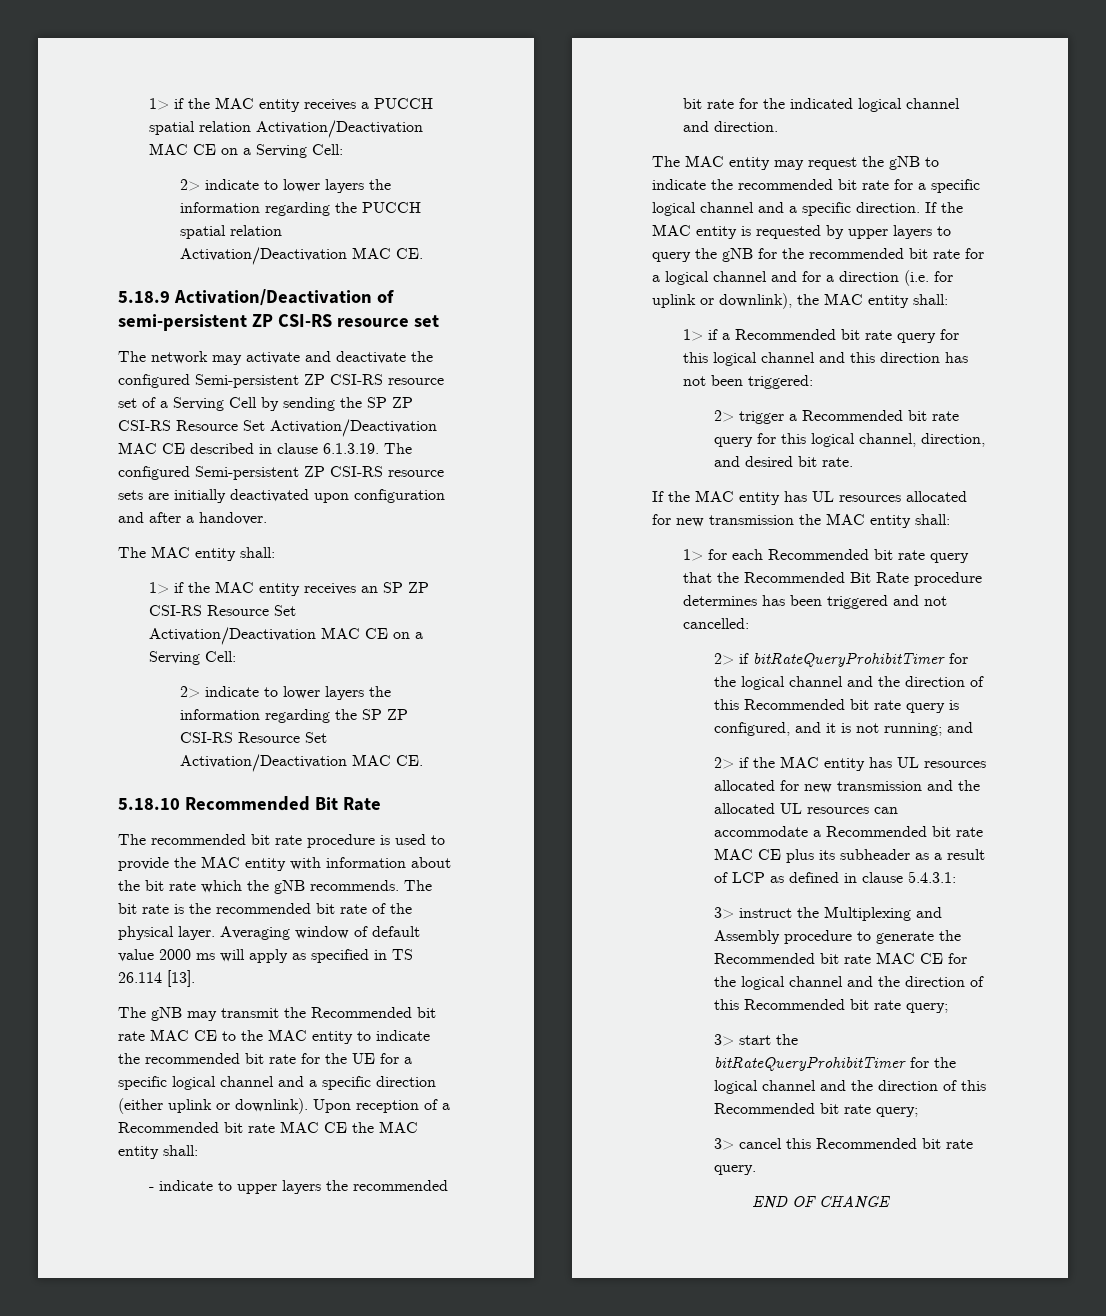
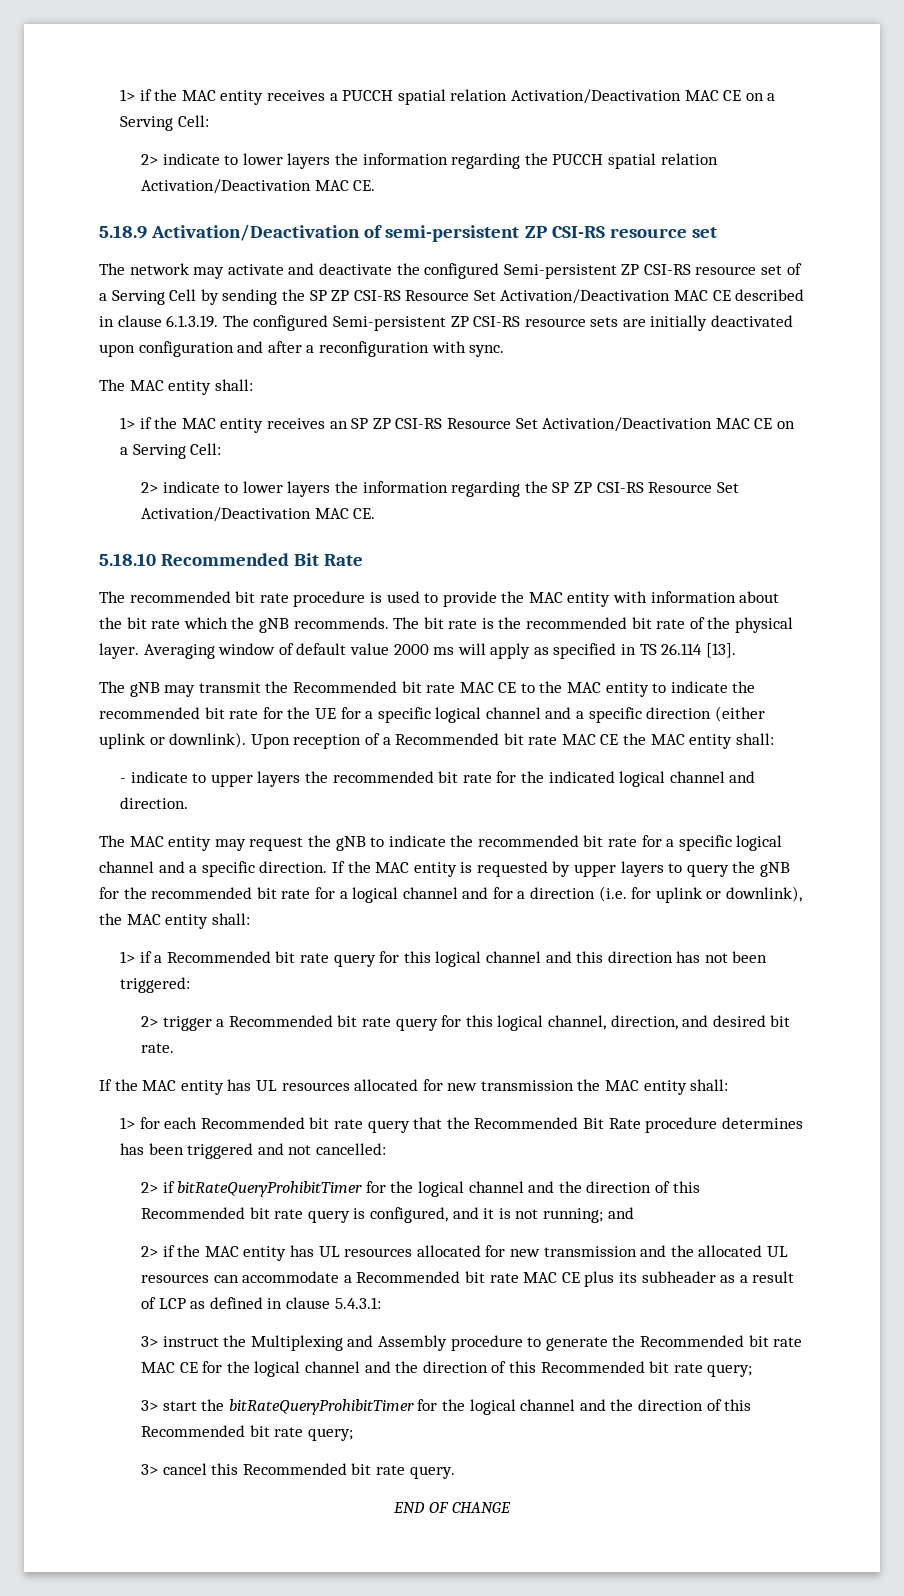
[199,512,267,525] handover. -> [318,341,505,357] reconfiguration with sync.

